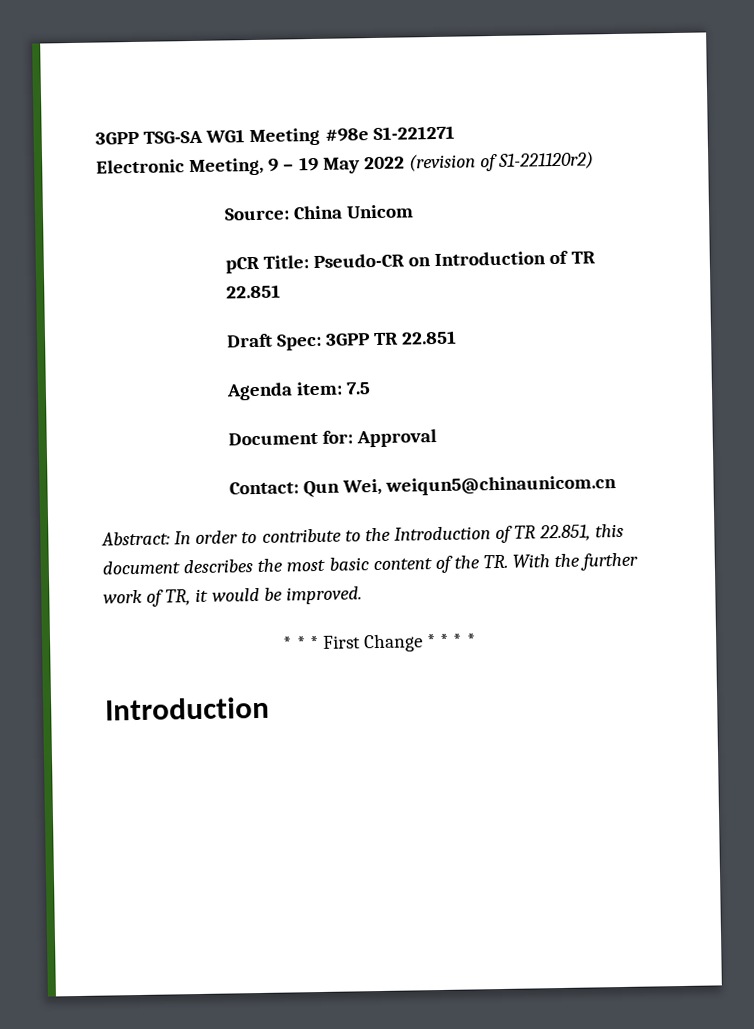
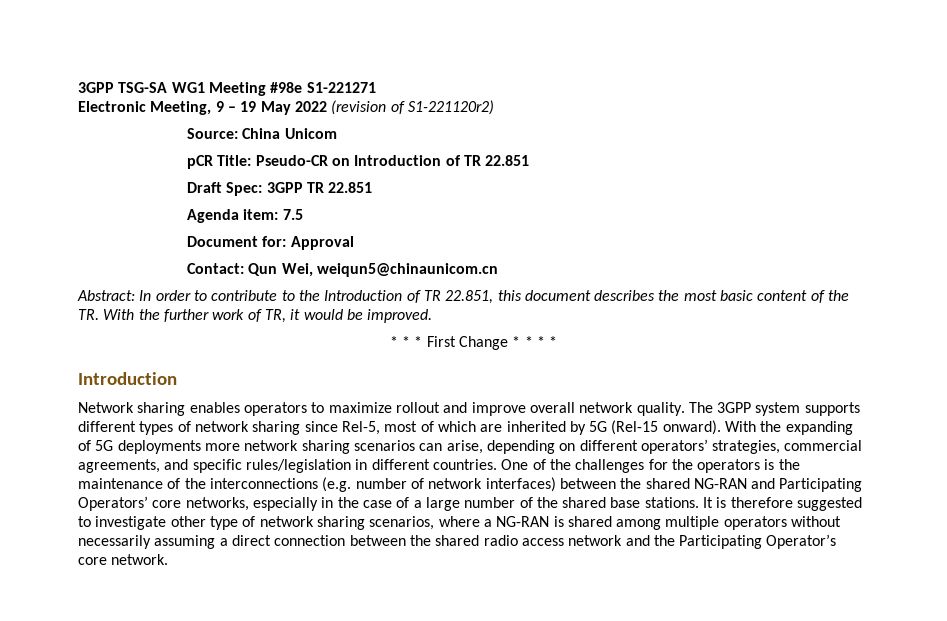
(270, 708) none -> [78,402,860,416] [78,420,853,435] [78,439,863,454] [78,459,800,473] [78,477,863,492] [78,496,863,511] [78,516,842,530] [78,534,837,549] [78,554,169,565] // Network sharing enables operators to maximize rollout and improve overall network quality. The 3GPP system supports different types of network sharing since Rel-5, most of which are inherited by 5G (Rel-15 onward). With the expanding of 5G deployments more network sharing scenarios can arise, depending on different operators’ strategies, commercial agreements, and specific rules/legislation in different countries. One of the challenges for the operators is the maintenance of the interconnections (e.g. number of network interfaces) between the shared NG-RAN and Participating Operators’ core networks, especially in the case of a large number of the shared base stations. It is therefore suggested to investigate other type of network sharing scenarios, where a NG-RAN is shared among multiple operators without necessarily assuming a direct connection between the shared radio access network and the Participating Operator’s core network.

